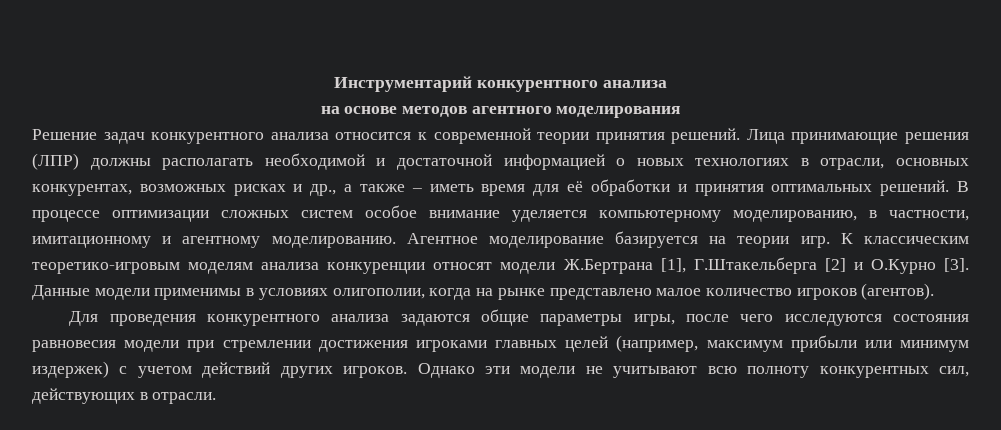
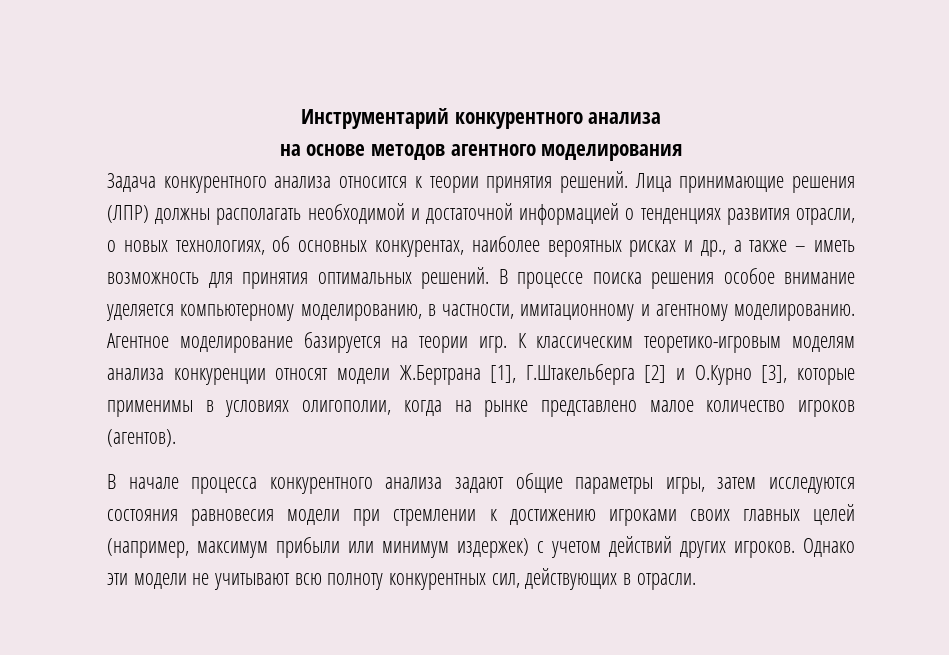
[32,129,145,144] Решение задач -> [107,173,156,192] Задача
[433,128,531,144] современной -> (422, 182) none
[636,158,970,170] [32,184,226,196] новых технологиях в отрасли, основных конкурентах, возможных -> [640,208,856,225] [107,236,622,257] тенденциях развития отрасли, о новых технологиях, об основных конкурентах, наиболее вероятных
[481,179,687,196] время для её обработки и -> [107,272,233,288] возможность для
[112,210,353,222] оптимизации сложных систем -> [592,272,714,289] поиска решения
[944,258,970,272] [32,285,150,300] [3]. Данные модели -> [761,365,855,385] [3], которые
[69,311,470,326] Для проведения конкурентного анализа задаются -> [107,474,504,494] В начале процесса конкурентного анализа задают
[685,314,774,322] после чего -> [717,477,757,489] затем
[318,340,487,352] достижения игроками -> [489,509,730,526] к достижению игроками своих

